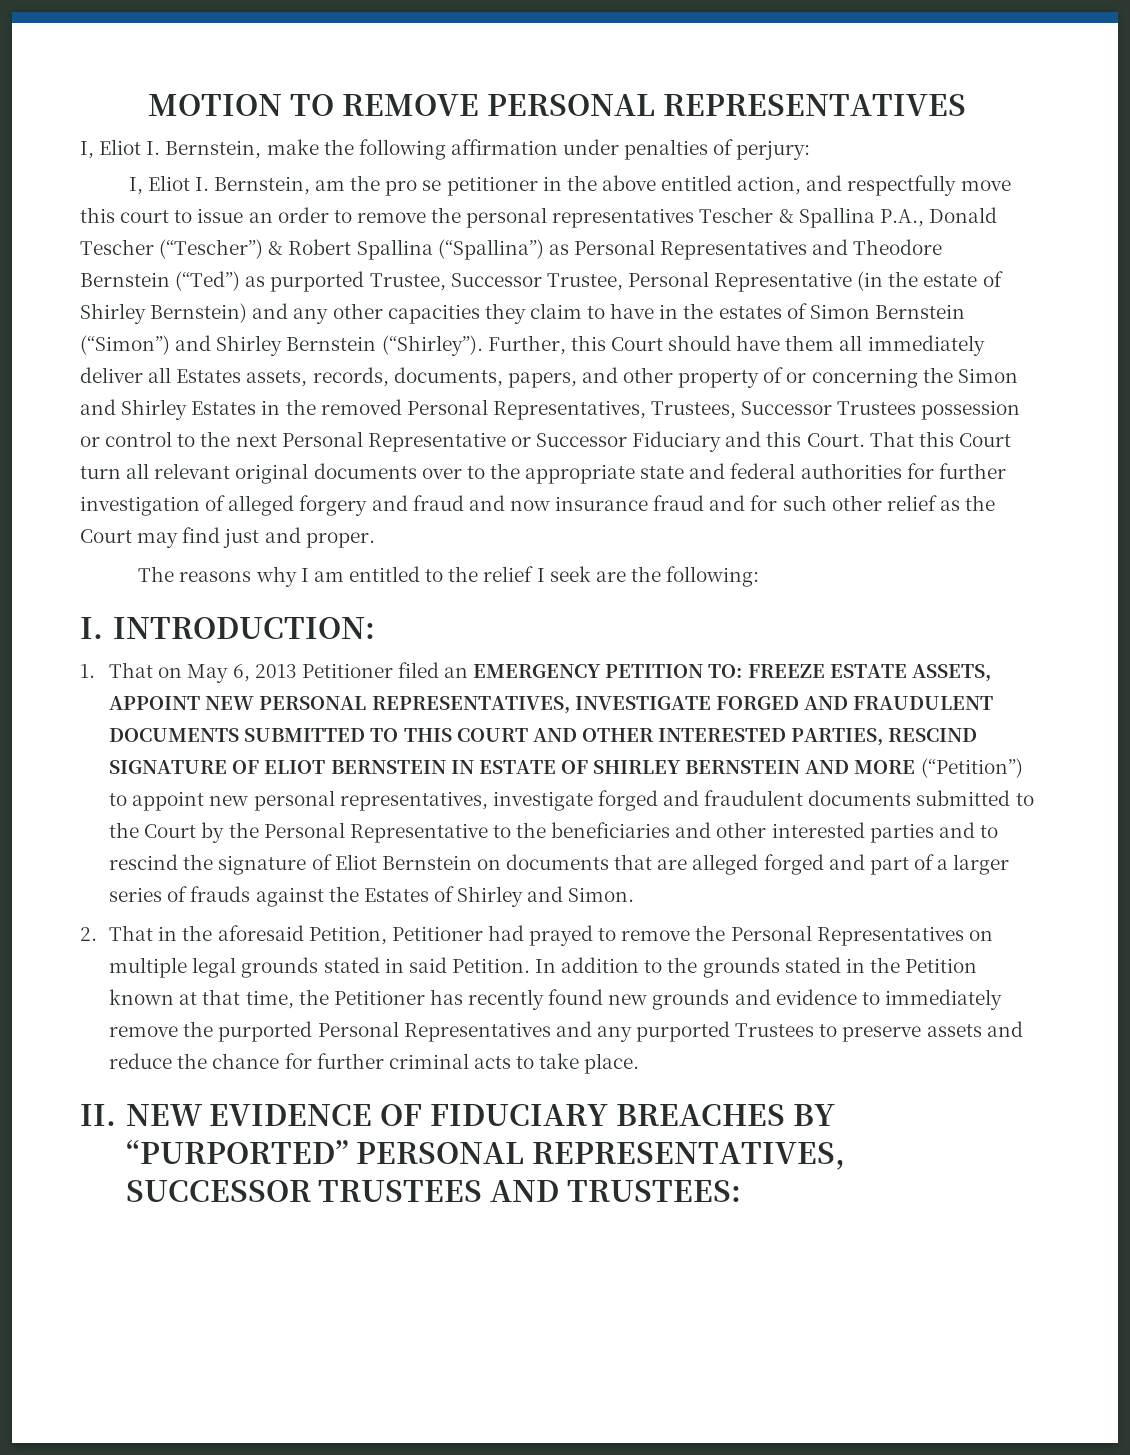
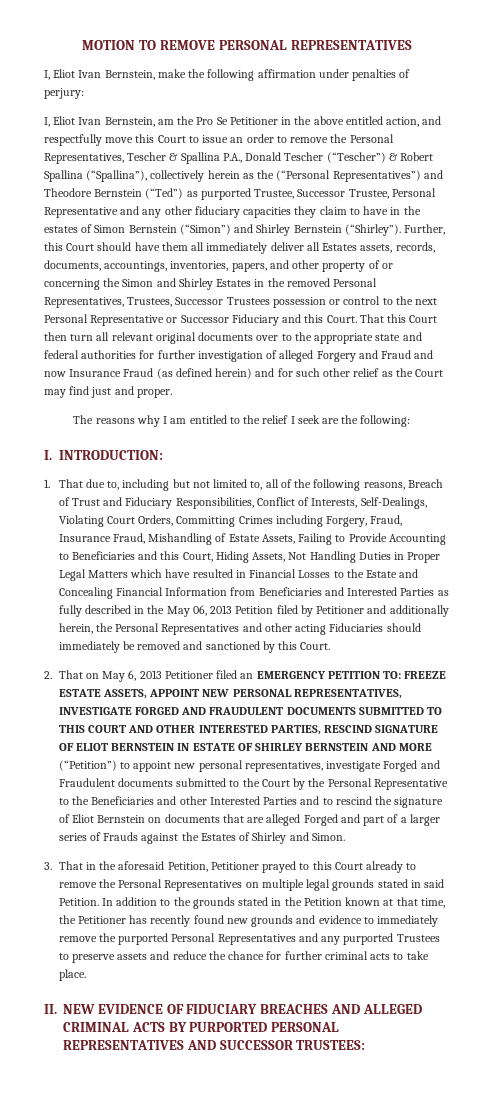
[146,141,161,155] I. -> [78,70,102,78] Ivan
[194,177,209,191] I. -> [78,117,102,125] Ivan
[385,176,538,196] pro se petitioner -> [196,117,278,125] Pro Se Petitioner
[120,210,170,223] court -> [157,135,186,143] Court
[466,207,695,228] personal representatives -> [349,134,394,143] [44,153,124,164] Personal Representatives,
[437,239,808,260] (“Spallina”) as Personal Representatives -> [86,170,421,182] (“Spallina”), collectively herein as the (“Personal Representatives”)
[857,271,1003,291] [80,303,248,324] (in the estate of Shirley Bernstein) -> (118, 212) none
(383, 311) none -> [194,206,240,218] fiduciary
(503, 377) none -> [104,261,229,272] accountings, inventories,
(1011, 440) none -> [44,332,67,341] then
[299,495,705,516] forgery and fraud and now insurance fraud -> [316,350,434,362] [44,368,253,379] Forgery and Fraud and now Insurance Fraud (as defined herein)
(154, 670) none -> [85,479,443,491] [58,497,427,509] [58,515,403,527] [58,533,446,545] [58,551,441,563] [58,569,419,581] [58,587,449,599] [58,605,449,617] [58,623,421,635] [58,641,331,653] [44,670,83,679] due to, including but not limited to, all of the following reasons, Breach of Trust and Fiduciary Responsibilities, Conflict of Interests, Self-Dealings, Violating Court Orders, Committing Crimes including Forgery, Fraud, Insurance Fraud, Mishandling of Estate Assets, Failing to Provide Accounting to Beneficiaries and this Court, Hiding Assets, Not Handling Duties in Proper Legal Matters which have resulted in Financial Losses to the Estate and Concealing Financial Information from Beneficiaries and Interested Parties as fully described in the May 06, 2013 Petition filed by Petitioner and additionally herein, the Personal Representatives and other acting Fiduciaries should immediately be removed and sanctioned by this Court. // 2. That
[597,790,804,811] forged and fraudulent -> [383,760,440,772] [58,778,115,787] Forged and Fraudulent
[551,822,934,843] beneficiaries and other interested parties -> [91,796,298,805] Beneficiaries and other Interested Parties
[763,854,824,875] forged -> [303,814,338,826] Forged
[190,886,251,902] frauds -> [103,832,139,841] Frauds
[80,927,97,941] 2. -> [44,862,52,870] 3.
[487,925,524,941] had -> (259, 866) none
(617, 934) none -> [312,861,417,873] this Court already to
[793,1104,836,1126] [125,1140,846,1170] [125,1180,560,1202] BY “PURPORTED” PERSONAL REPRESENTATIVES, SUCCESSOR TRUSTEES AND -> [330,1004,422,1014] [63,1022,340,1032] [63,1040,293,1050] AND ALLEGED CRIMINAL ACTS BY PURPORTED PERSONAL REPRESENTATIVES AND SUCCESSOR

